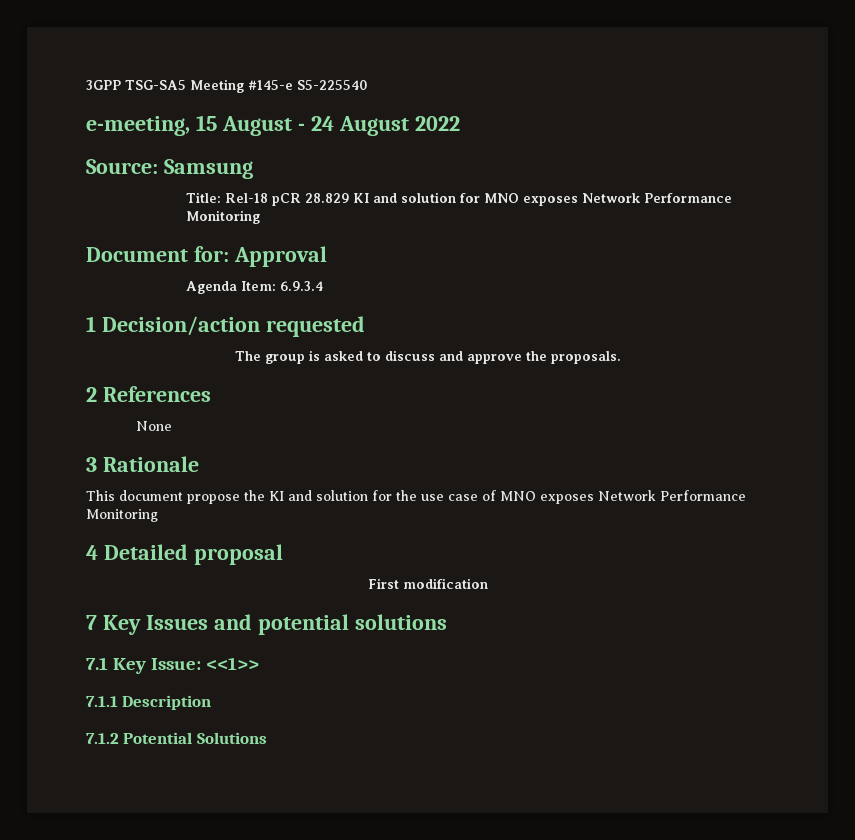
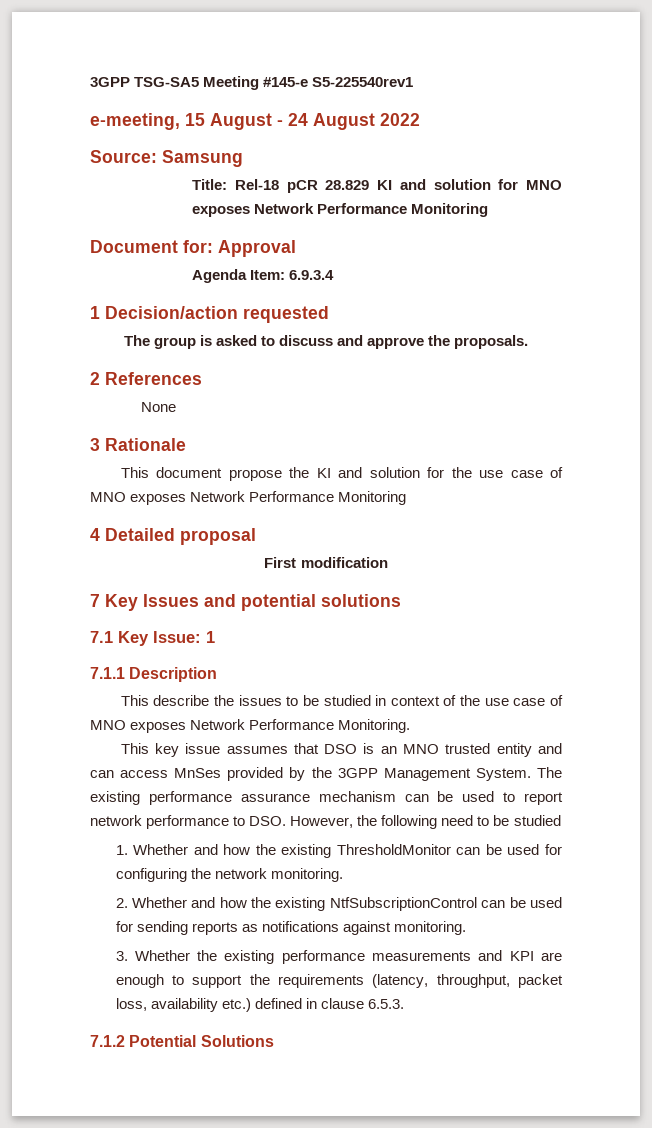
[297,80,367,90] S5-225540 -> [312,77,414,87] S5-225540rev1
[206,657,260,670] <<1>> -> [206,631,215,643] 1
(212, 702) none -> [120,695,564,706] [90,719,411,733] [120,743,563,757] [90,767,562,781] [90,791,563,805] [90,815,561,829] [115,844,562,858] [115,868,343,882] [115,897,562,911] [115,921,466,935] [115,950,562,964] [115,974,564,988] [115,998,404,1012] // This describe the issues to be studied in context of the use case of MNO exposes Network Performance Monitoring. // This key issue assumes that DSO is an MNO trusted entity and can access MnSes provided by the 3GPP Management System. The existing performance assurance mechanism can be used to report network performance to DSO. However, the following need to be studied // 1. Whether and how the existing ThresholdMonitor can be used for configuring the network monitoring. // 2. Whether and how the existing NtfSubscriptionControl can be used for sending reports as notifications against monitoring. // 3. Whether the existing performance measurements and KPI are enough to support the requirements (latency, throughput, packet loss, availability etc.) defined in clause 6.5.3.

